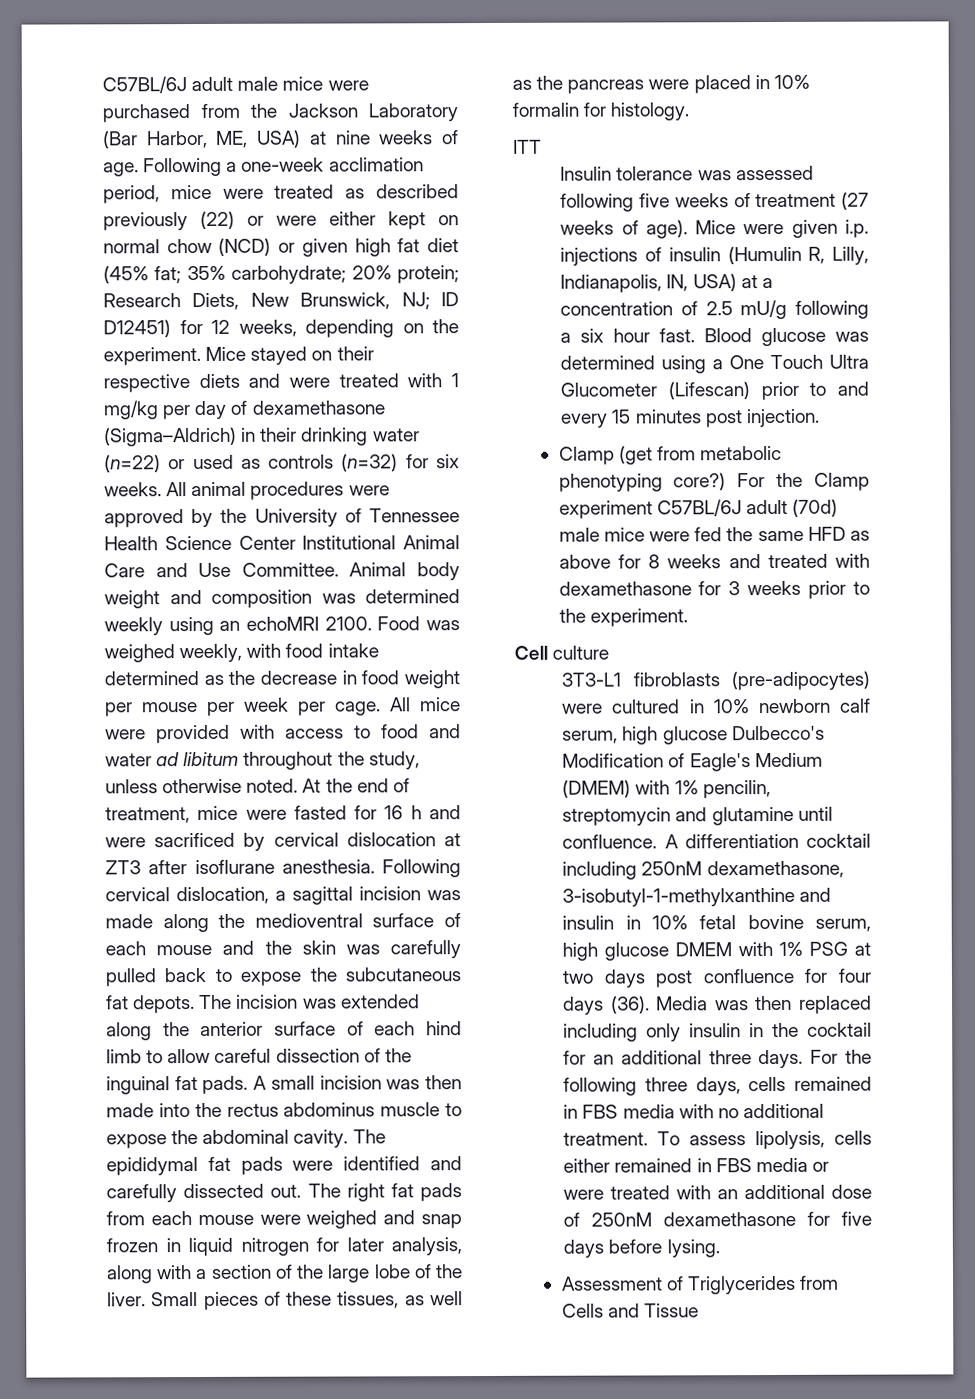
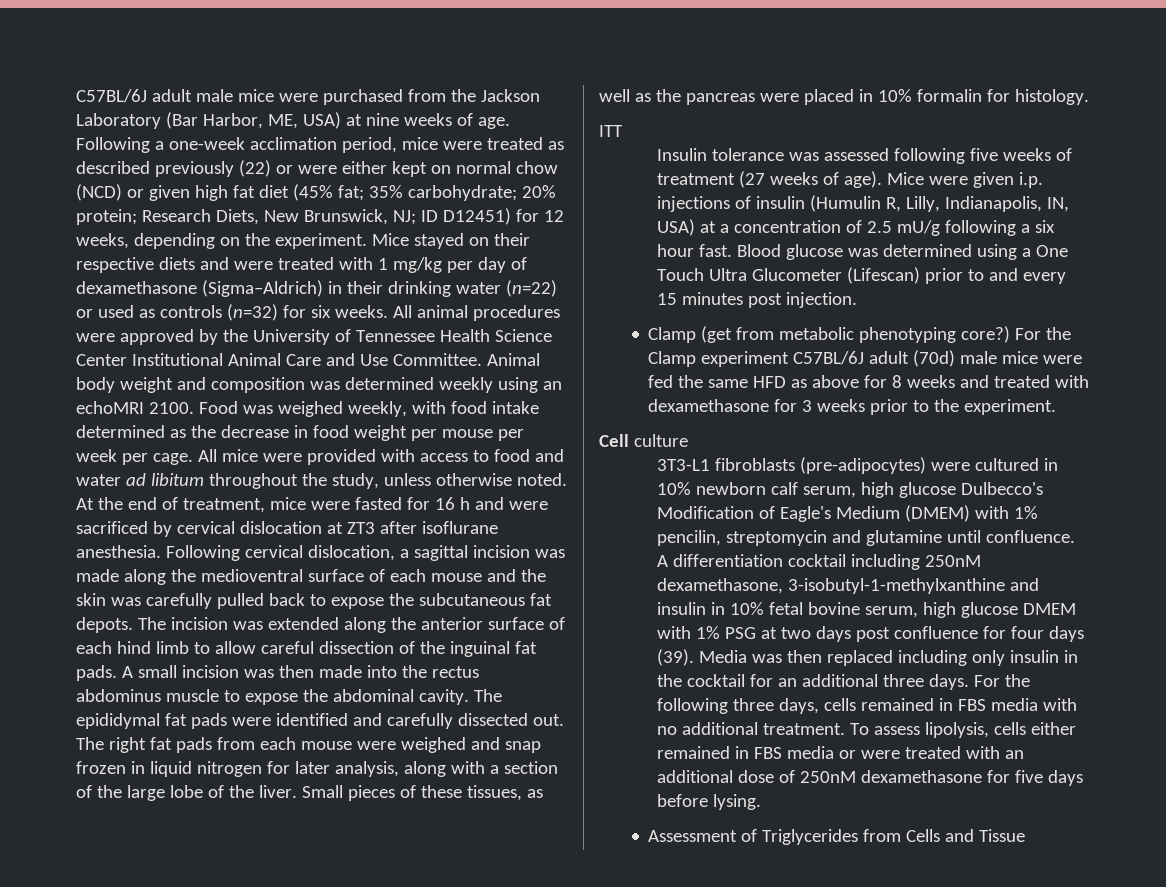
[610,995,650,1014] (36). -> [656,649,694,666] (39).

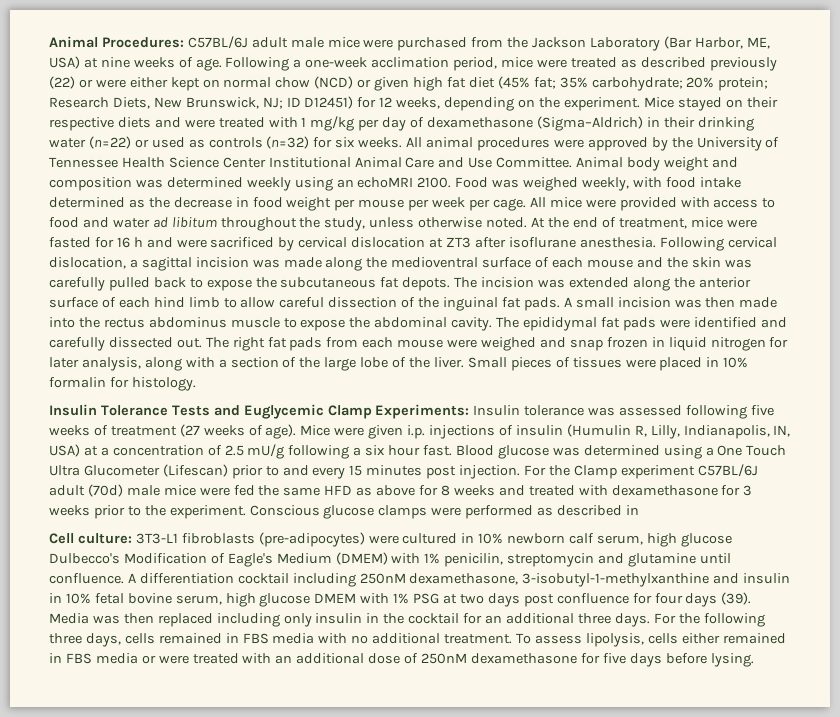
(76, 96) none -> [49,36,184,48] Animal Procedures:
[420,785,543,801] [599,89,755,105] these tissues, as well as the pancreas -> [572,357,622,368] tissues
[599,125,623,137] ITT // -> [49,404,470,419] Insulin Tolerance Tests and Euglycemic Clamp Experiments:
[648,326,1011,343] // Clamp (get from metabolic phenotyping core?) -> (521, 472) none
(1057, 407) none -> [249,505,639,519] Conscious glucose clamps were performed as described in
[633,434,688,447] culture // -> [77,533,132,544] culture:
[656,530,721,546] pencilin, -> [444,553,504,567] penicilin,
[648,829,1026,845] // Assessment of Triglycerides from Cells and Tissue -> (754, 660) none

